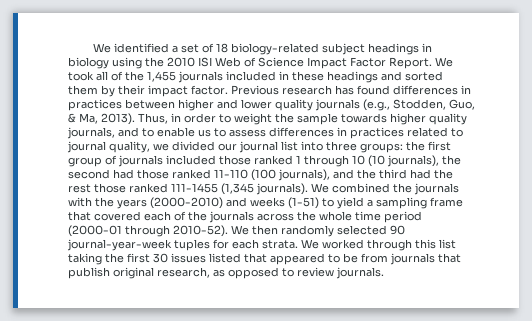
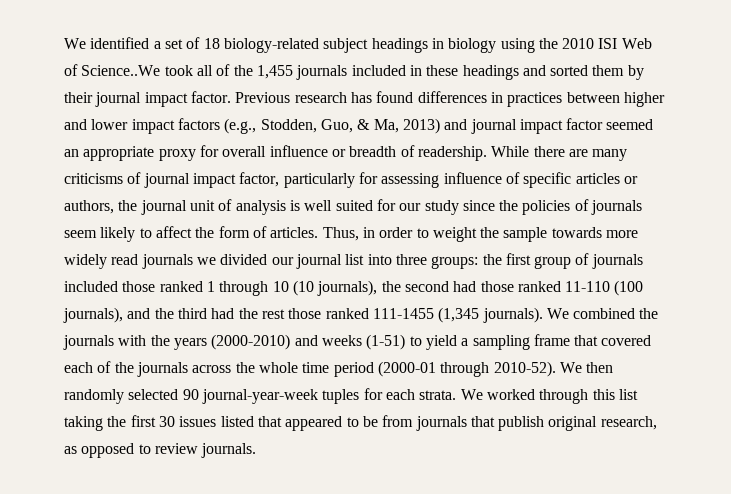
[258,57,453,69] Science Impact Factor Report. We -> [81,65,161,76] Science..We
(145, 90) none -> [95,92,142,107] journal
[275,99,360,111] quality journals -> [131,118,220,134] impact factors
[101,113,135,125] 2013). -> [402,118,654,134] [64,145,628,161] [64,172,638,188] [64,199,643,215] [64,226,319,242] 2013) and journal impact factor seemed an appropriate proxy for overall influence or breadth of readership. While there are many criticisms of journal impact factor, particularly for assessing influence of specific articles or authors, the journal unit of analysis is well suited for our study since the policies of journals seem likely to affect the form of articles.
[390,113,467,125] [67,127,463,139] [67,141,150,153] higher quality journals, and to enable us to assess differences in practices related to journal quality, -> [606,230,639,238] [64,254,193,269] more widely read journals

